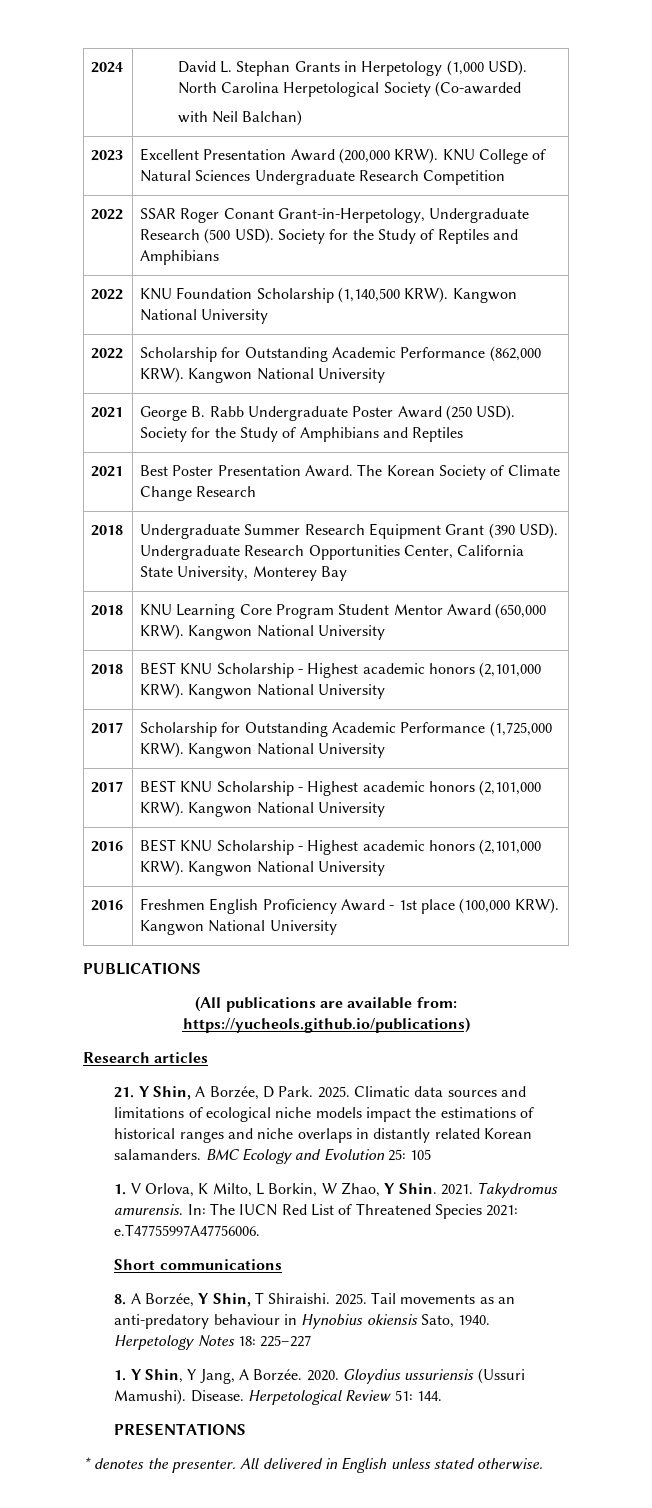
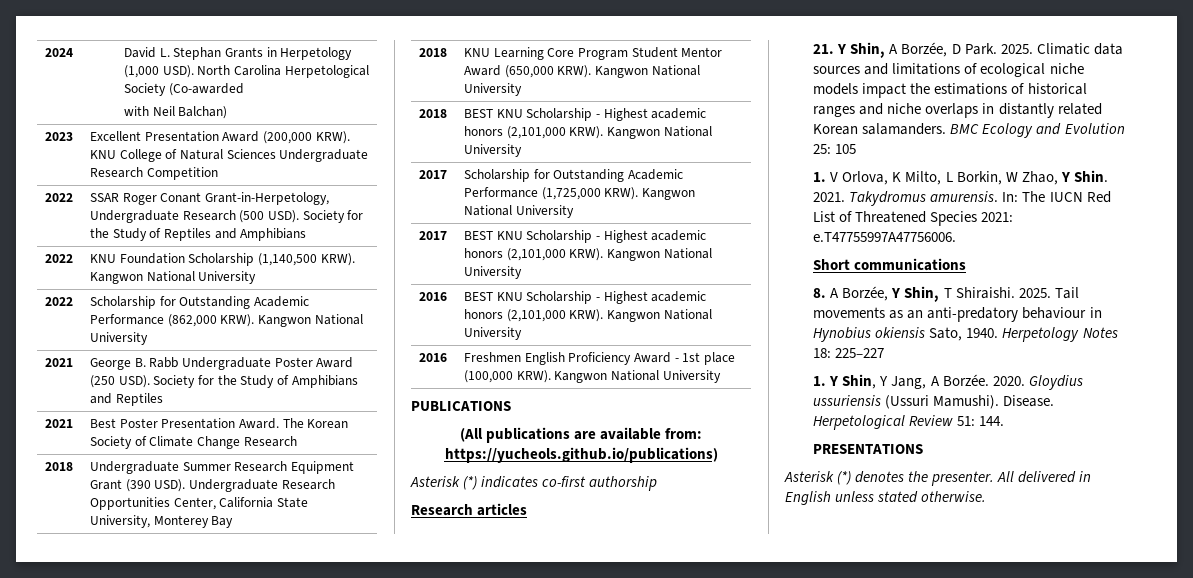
(470, 1025) none -> [410,476,658,491] // Asterisk (*) indicates co-first authorship
[83,1457,91,1469] * -> [784,471,852,485] Asterisk (*)

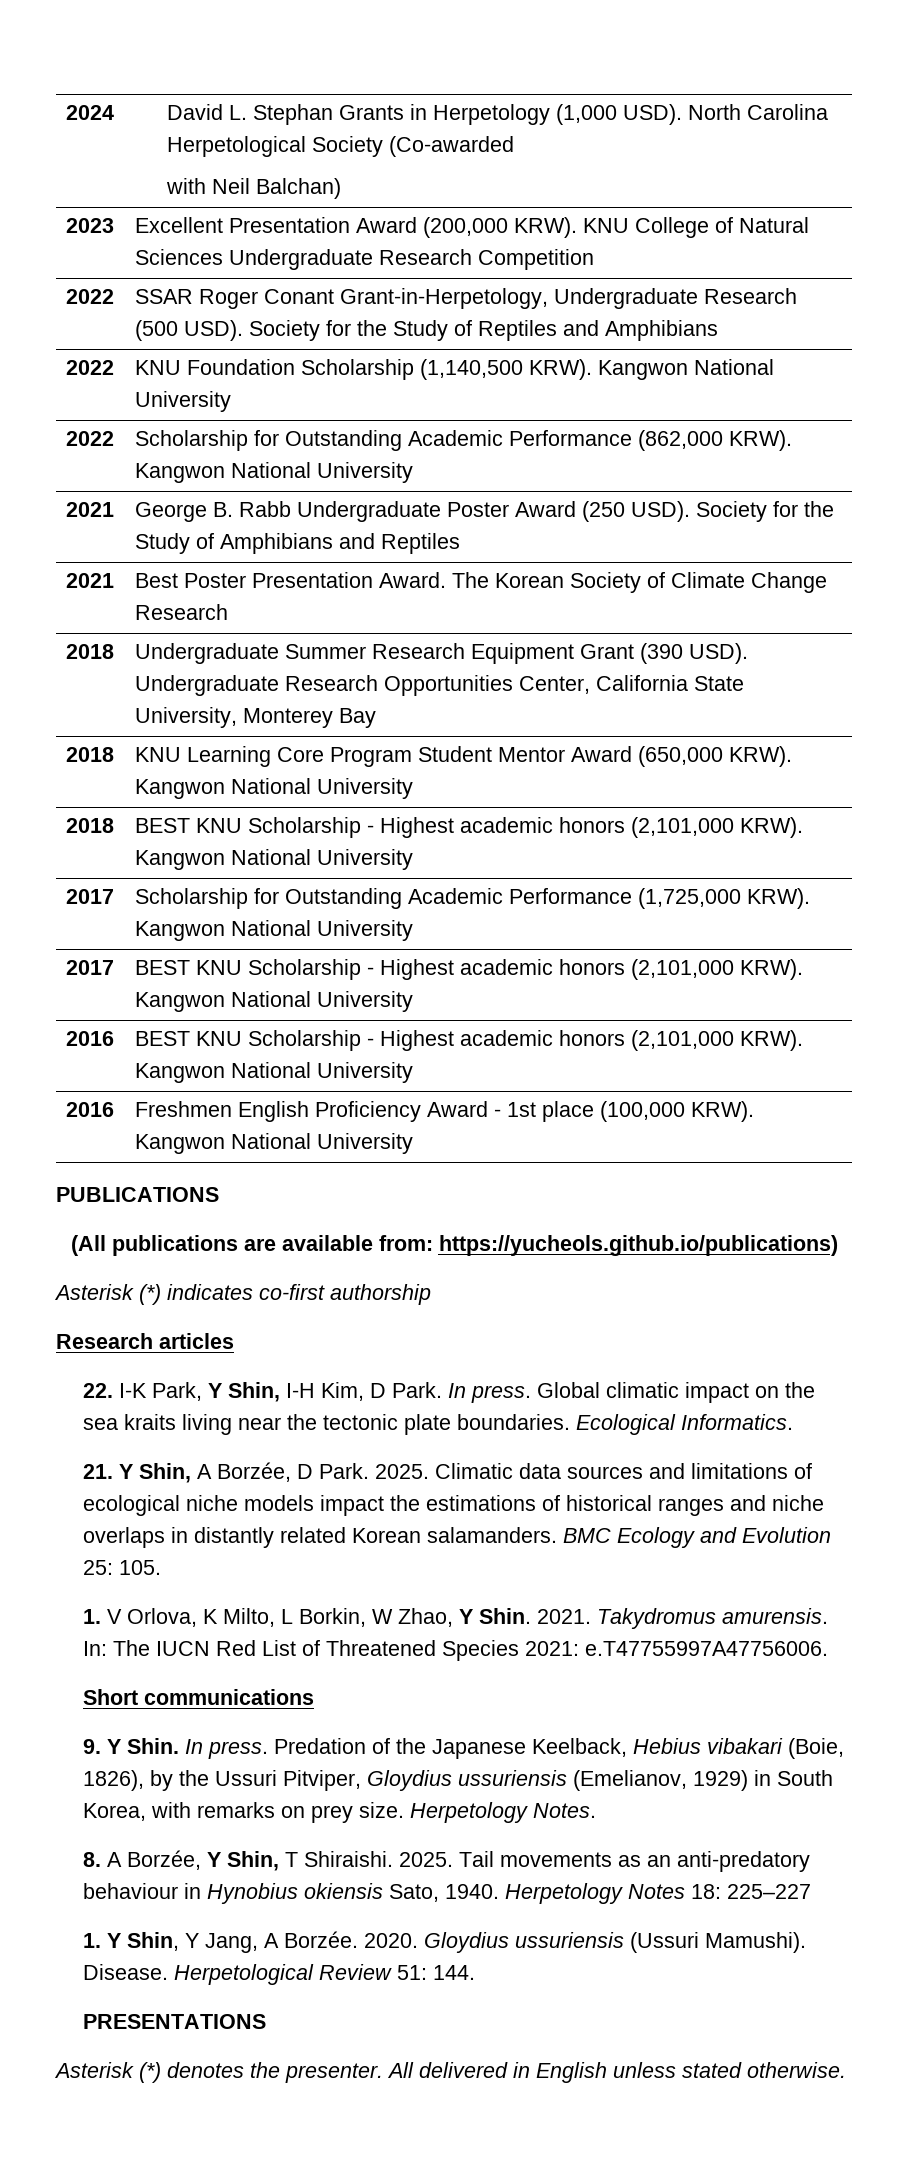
(528, 509) none -> [82,1382,815,1403] [82,1414,793,1435] // 22. I-K Park, Y Shin, I-H Kim, D Park. In press. Global climatic impact on the sea kraits living near the tectonic plate boundaries. Ecological Informatics.
[835,144,857,154] 105 -> [118,1560,161,1575] 105.
(967, 264) none -> [82,1738,844,1759] [82,1770,833,1791] [82,1802,596,1823] // 9. Y Shin. In press. Predation of the Japanese Keelback, Hebius vibakari (Boie, 1826), by the Ussuri Pitviper, Gloydius ussuriensis (Emelianov, 1929) in South Korea, with remarks on prey size. Herpetology Notes.

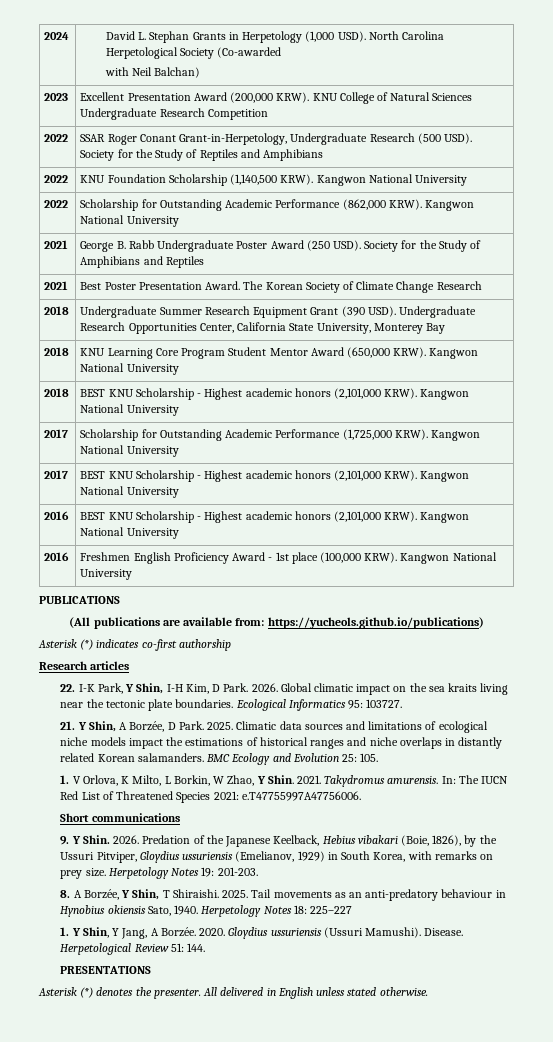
[447,1383,531,1403] In press. -> [251,683,278,692] 2026.
[680,1414,793,1430] Informatics. -> [288,699,403,711] Informatics 95: 103727.
[184,1739,268,1759] In press. -> [113,835,140,844] 2026.
[532,1803,596,1818] Notes. -> [171,867,258,877] Notes 19: 201-203.

